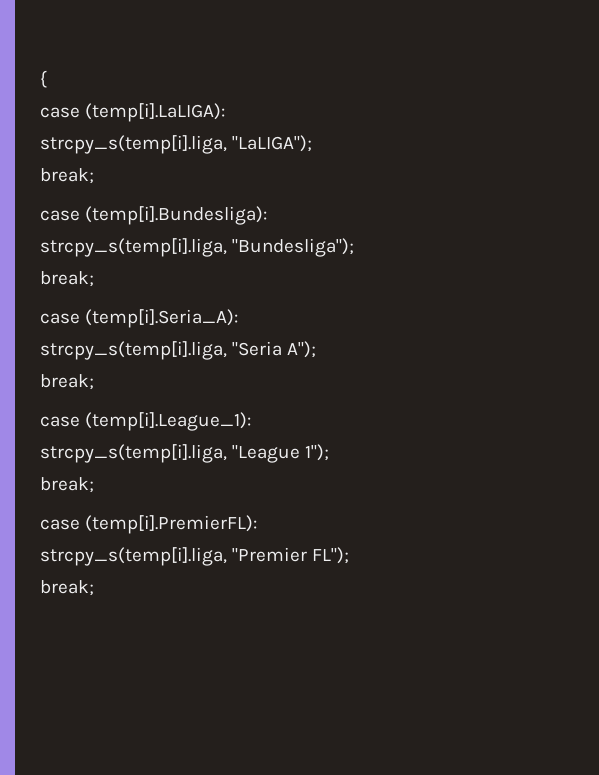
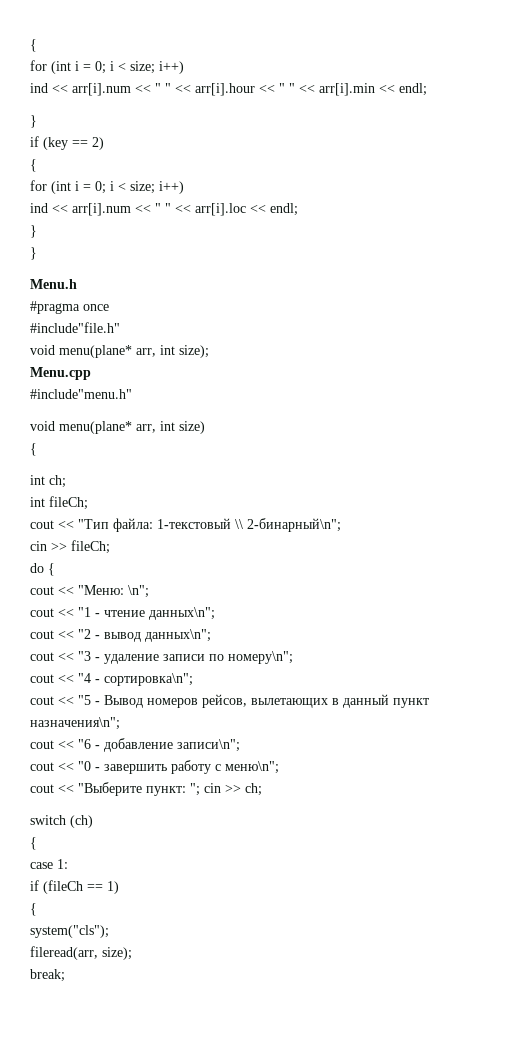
[40,70,47,88] [40,103,226,122] [40,135,313,154] [40,168,94,184] [40,206,268,225] [40,238,355,257] [40,271,94,287] [40,309,239,328] [40,341,317,360] [40,374,94,390] [40,412,252,431] [40,444,330,463] [40,477,94,493] [40,515,258,534] [40,547,350,566] { // case (temp[i].LaLIGA): // strcpy_s(temp[i].liga, "LaLIGA"); // break; // case (temp[i].Bundesliga): // strcpy_s(temp[i].liga, "Bundesliga"); // break; // case (temp[i].Seria_A): // strcpy_s(temp[i].liga, "Seria A"); // break; // case (temp[i].League_1): // strcpy_s(temp[i].liga, "League 1"); // break; // case (temp[i].PremierFL): // strcpy_s(temp[i].liga, "Premier FL"); -> [30,39,37,52] [30,60,184,74] [30,83,427,96] [30,115,37,128] [30,136,104,150] [30,159,37,172] [30,180,184,194] [30,203,298,216] [30,225,37,238] [30,247,37,260] [30,279,77,289] [30,301,109,314] [30,322,120,333] [30,345,209,358] [30,367,91,380] [30,389,132,399] [30,421,205,434] [30,443,37,456] [30,475,66,488] [30,496,88,510] [30,518,341,532] [30,540,110,554] [30,563,55,576] [30,585,149,598] [30,607,215,620] [30,629,211,642] [30,651,293,664] [30,673,193,686] [30,694,429,708] [30,717,120,730] [30,738,240,752] [30,760,279,774] [30,782,262,796] [30,815,93,828] [30,837,37,850] [30,859,68,869] [30,880,119,894] [30,903,37,916] [30,925,109,938] [30,946,132,960] { // for (int i = 0; i < size; i++) // ind << arr[i].num << " " << arr[i].hour << " " << arr[i].min << endl; // } // if (key == 2) // { // for (int i = 0; i < size; i++) // ind << arr[i].num << " " << arr[i].loc << endl; // } // } // Menu.h // #pragma once // #include"file.h" // void menu(plane* arr, int size); // Menu.cpp // #include"menu.h" // void menu(plane* arr, int size) // { // int ch; // int fileCh; // cout << "Тип файла: 1-текстовый \\ 2-бинарный\n"; // cin >> fileCh; // do { // cout << "Меню: \n"; // cout << "1 - чтение данных\n"; // cout << "2 - вывод данных\n"; // cout << "3 - удаление записи по номеру\n"; // cout << "4 - сортировка\n"; // cout << "5 - Вывод номеров рейсов, вылетающих в данный пункт назначения\n"; // cout << "6 - добавление записи\n"; // cout << "0 - завершить работу с меню\n"; // cout << "Выберите пункт: "; cin >> ch; // switch (ch) // { // case 1: // if (fileCh == 1) // { // system("cls"); // fileread(arr, size);

